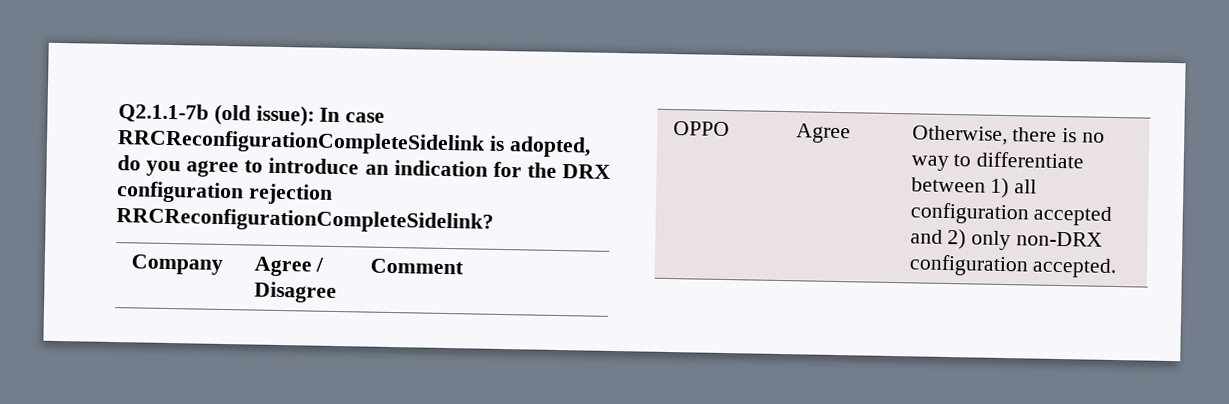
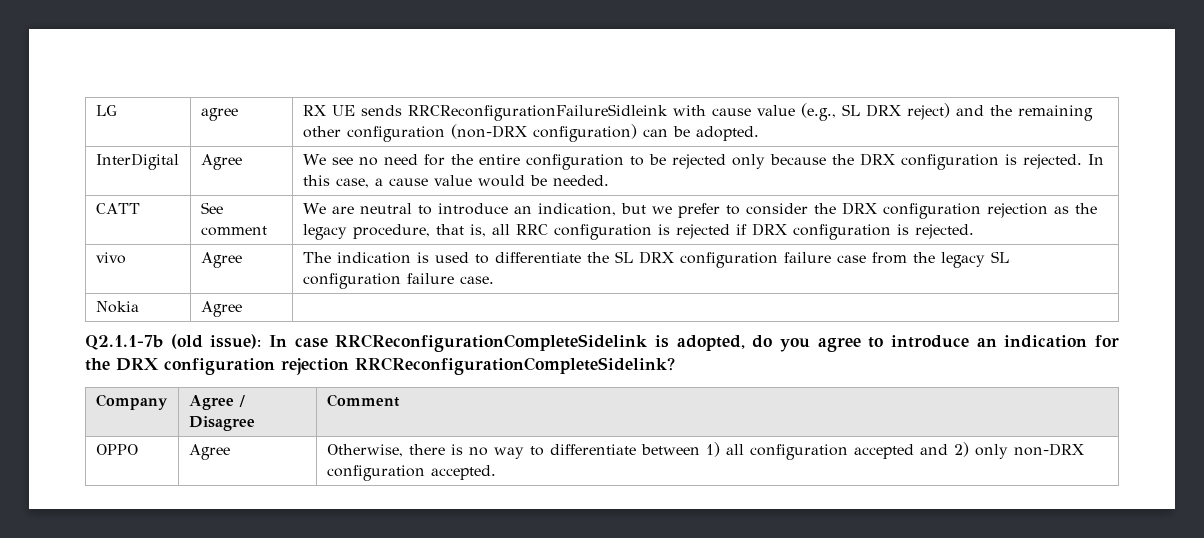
(118, 113) none -> [95,105,117,116] [200,108,238,121] [302,103,1093,121] [302,124,759,142] [95,153,179,170] [200,154,242,170] [302,153,1104,170] [302,175,609,188] [95,203,140,214] [200,202,223,214] [200,226,267,236] [302,202,1097,219] [302,223,974,240] [95,252,126,264] [200,252,242,268] [302,251,1009,268] [302,273,494,289] [95,301,139,313] [200,301,242,317] LG | agree | RX UE sends RRCReconfigurationFailureSidleink with cause value (e.g., SL DRX reject) and the remaining other configuration (non-DRX configuration) can be adopted. // InterDigital | Agree | We see no need for the entire configuration to be rejected only because the DRX configuration is rejected. In this case, a cause value would be needed. // CATT | See comment | We are neutral to introduce an indication, but we prefer to consider the DRX configuration rejection as the legacy procedure, that is, all RRC configuration is rejected if DRX configuration is rejected. // vivo | Agree | The indication is used to differentiate the SL DRX configuration failure case from the legacy SL configuration failure case. // Nokia | Agree | //

